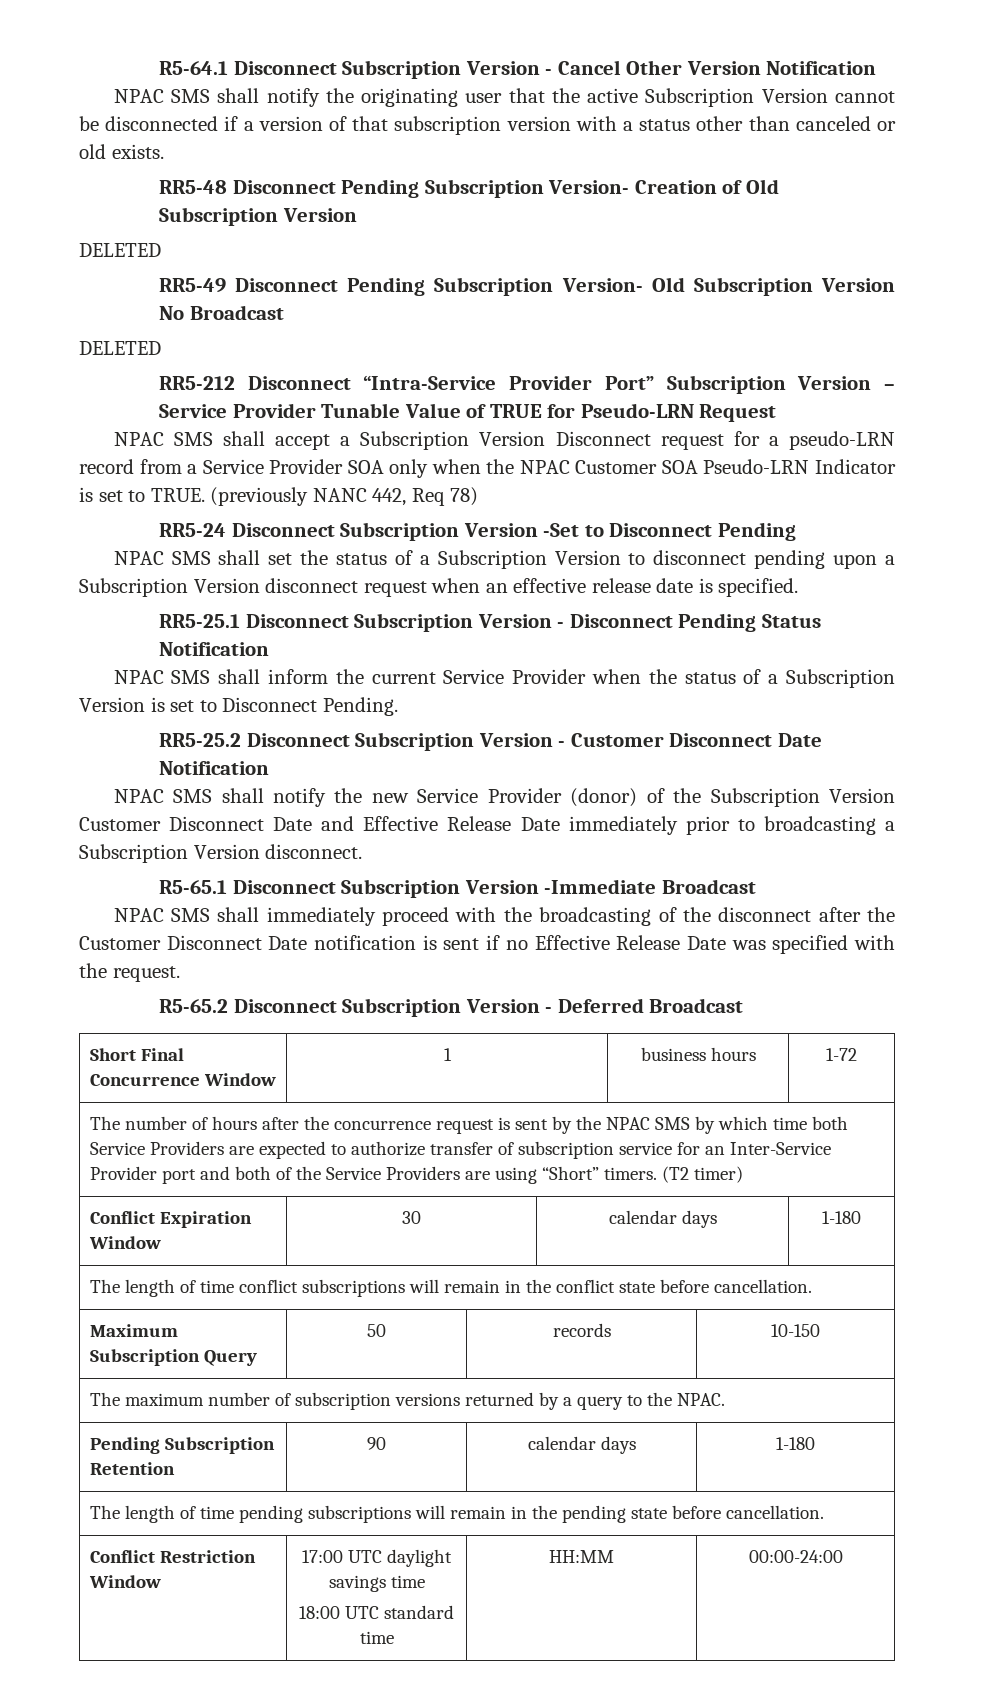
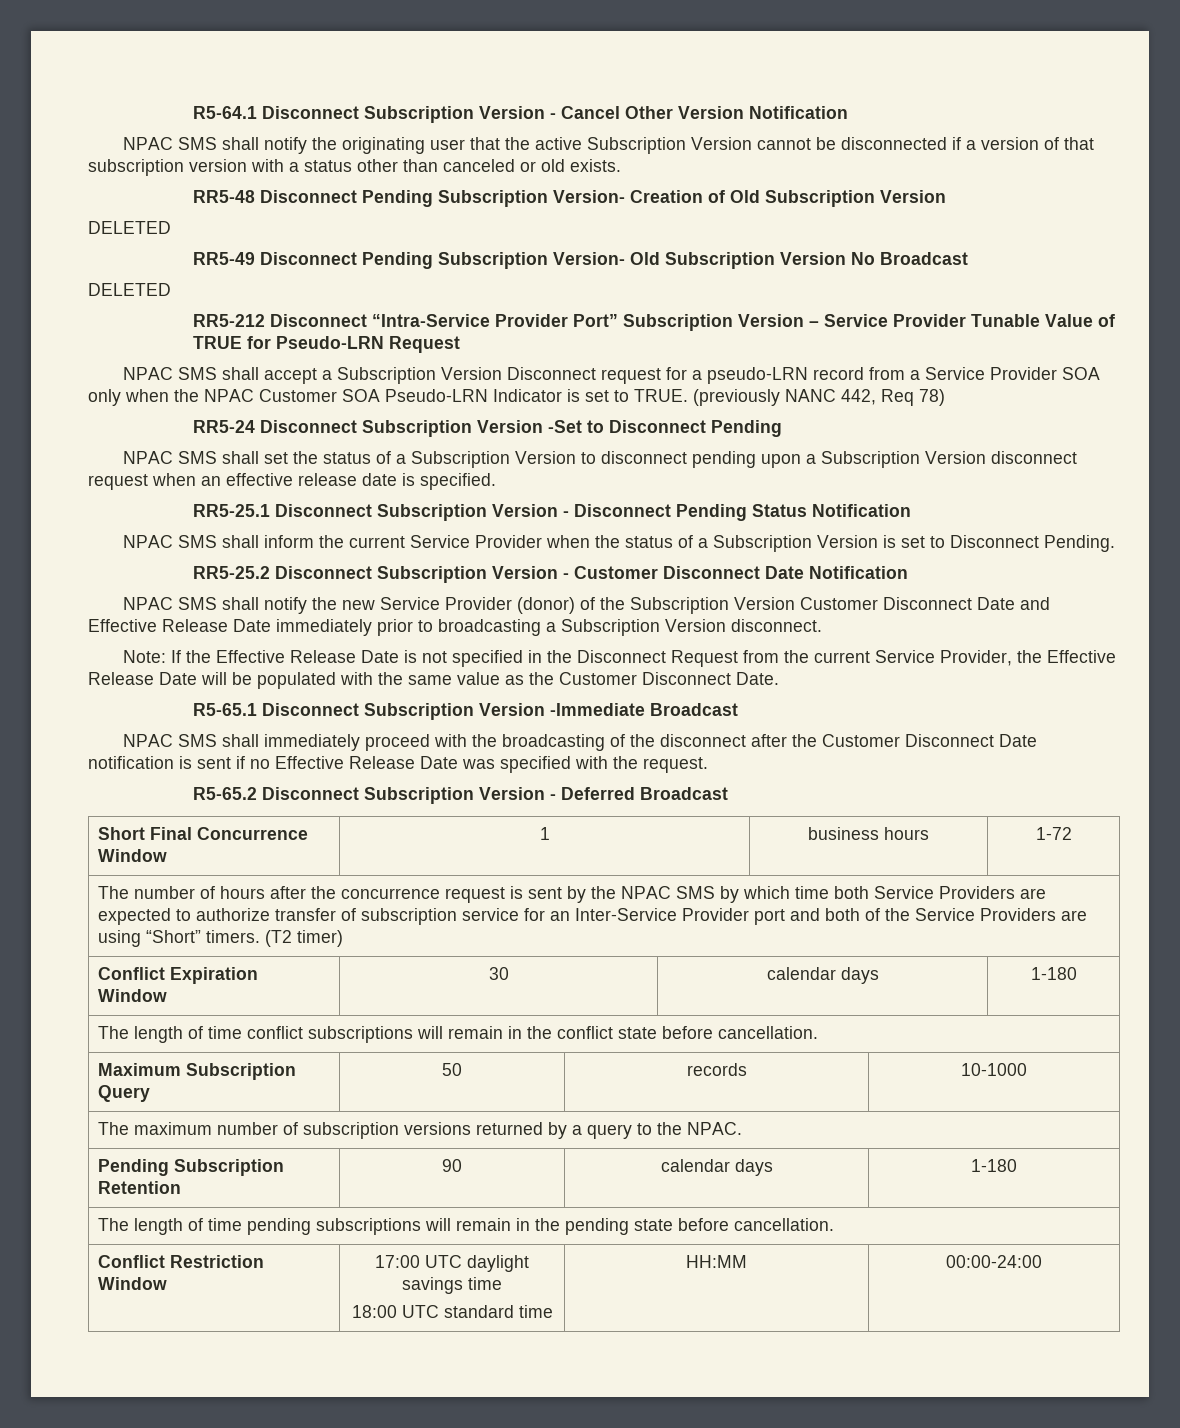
(363, 851) none -> [123,650,1117,667] [88,672,779,689] // Note: If the Effective Release Date is not specified in the Disconnect Request from the current Service Provider, the Effective Release Date will be populated with the same value as the Customer Disconnect Date.
[771,1324,820,1337] 10-150 -> [961,1063,1027,1076] 10-1000

